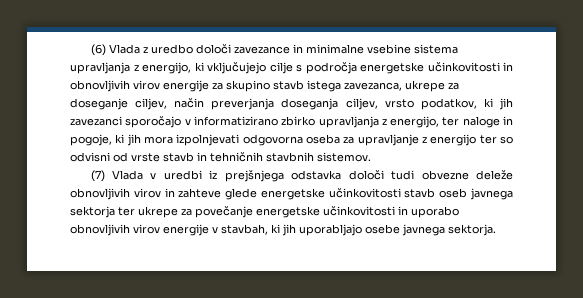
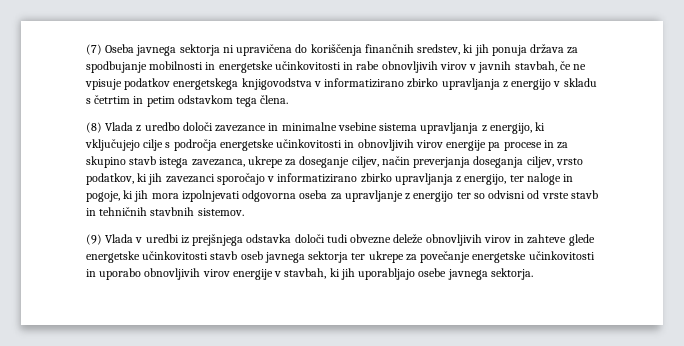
[90,44,106,56] (6) -> [86,44,579,56] [86,61,587,73] [85,78,597,90] [86,95,289,107] [86,122,102,133] (7) Oseba javnega sektorja ni upravičena do koriščenja finančnih sredstev, ki jih ponuja država za spodbujanje mobilnosti in energetske učinkovitosti in rabe obnovljivih virov v javnih stavbah, če ne vpisuje podatkov energetskega knjigovodstva v informatizirano zbirko upravljanja z energijo v skladu s četrtim in petim odstavkom tega člena. // (8)
(209, 86) none -> [488,140,554,151] pa procese in
[90,170,105,182] (7) -> [86,234,102,245] (9)

